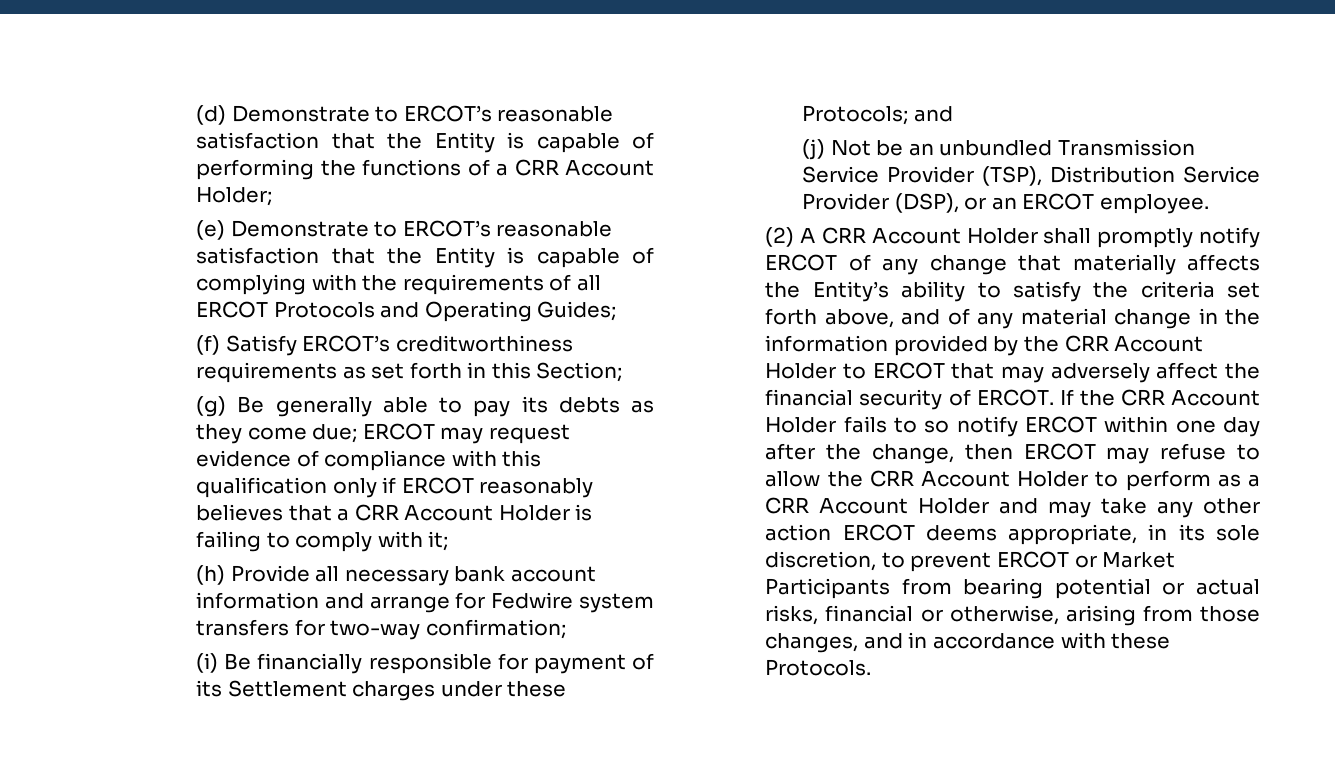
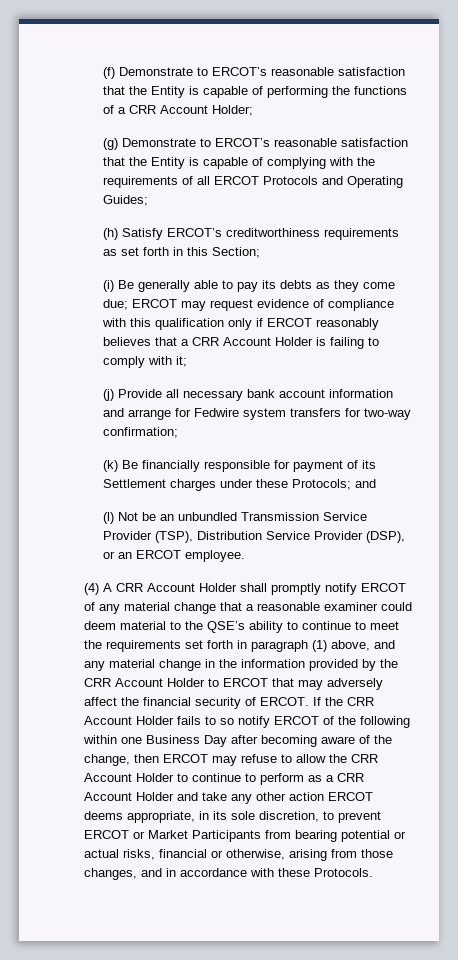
[196,105,227,125] (d) -> [102,67,115,79] (f)
[196,220,226,240] (e) -> [102,138,118,150] (g)
[196,335,221,355] (f) -> [102,228,118,240] (h)
[196,396,227,417] (g) -> [102,280,114,292] (i)
[196,565,226,585] (h) -> [102,389,114,401] (j)
[196,653,219,673] (i) -> [102,460,118,472] (k)
[802,139,826,160] (j) -> [102,512,114,524] (l)
[765,227,795,247] (2) -> [83,583,99,595] (4)
(919, 266) none -> [123,602,170,611] material
[1072,254,1260,275] [765,281,1260,302] [765,308,818,325] materially affects the Entity’s ability to satisfy the criteria set forth -> [245,602,412,611] [83,621,399,633] [83,640,327,652] a reasonable examiner could deem material to the QSE’s ability to continue to meet the requirements set forth in paragraph (1)
[947,308,970,325] of -> (395, 644) none
[1104,416,1260,437] [765,443,816,460] within one day after -> [322,716,410,728] [82,735,370,747] of the following within one Business Day after becoming aware of
(1119, 479) none -> [191,773,256,782] continue to
[1048,501,1092,518] may -> (198, 796) none

